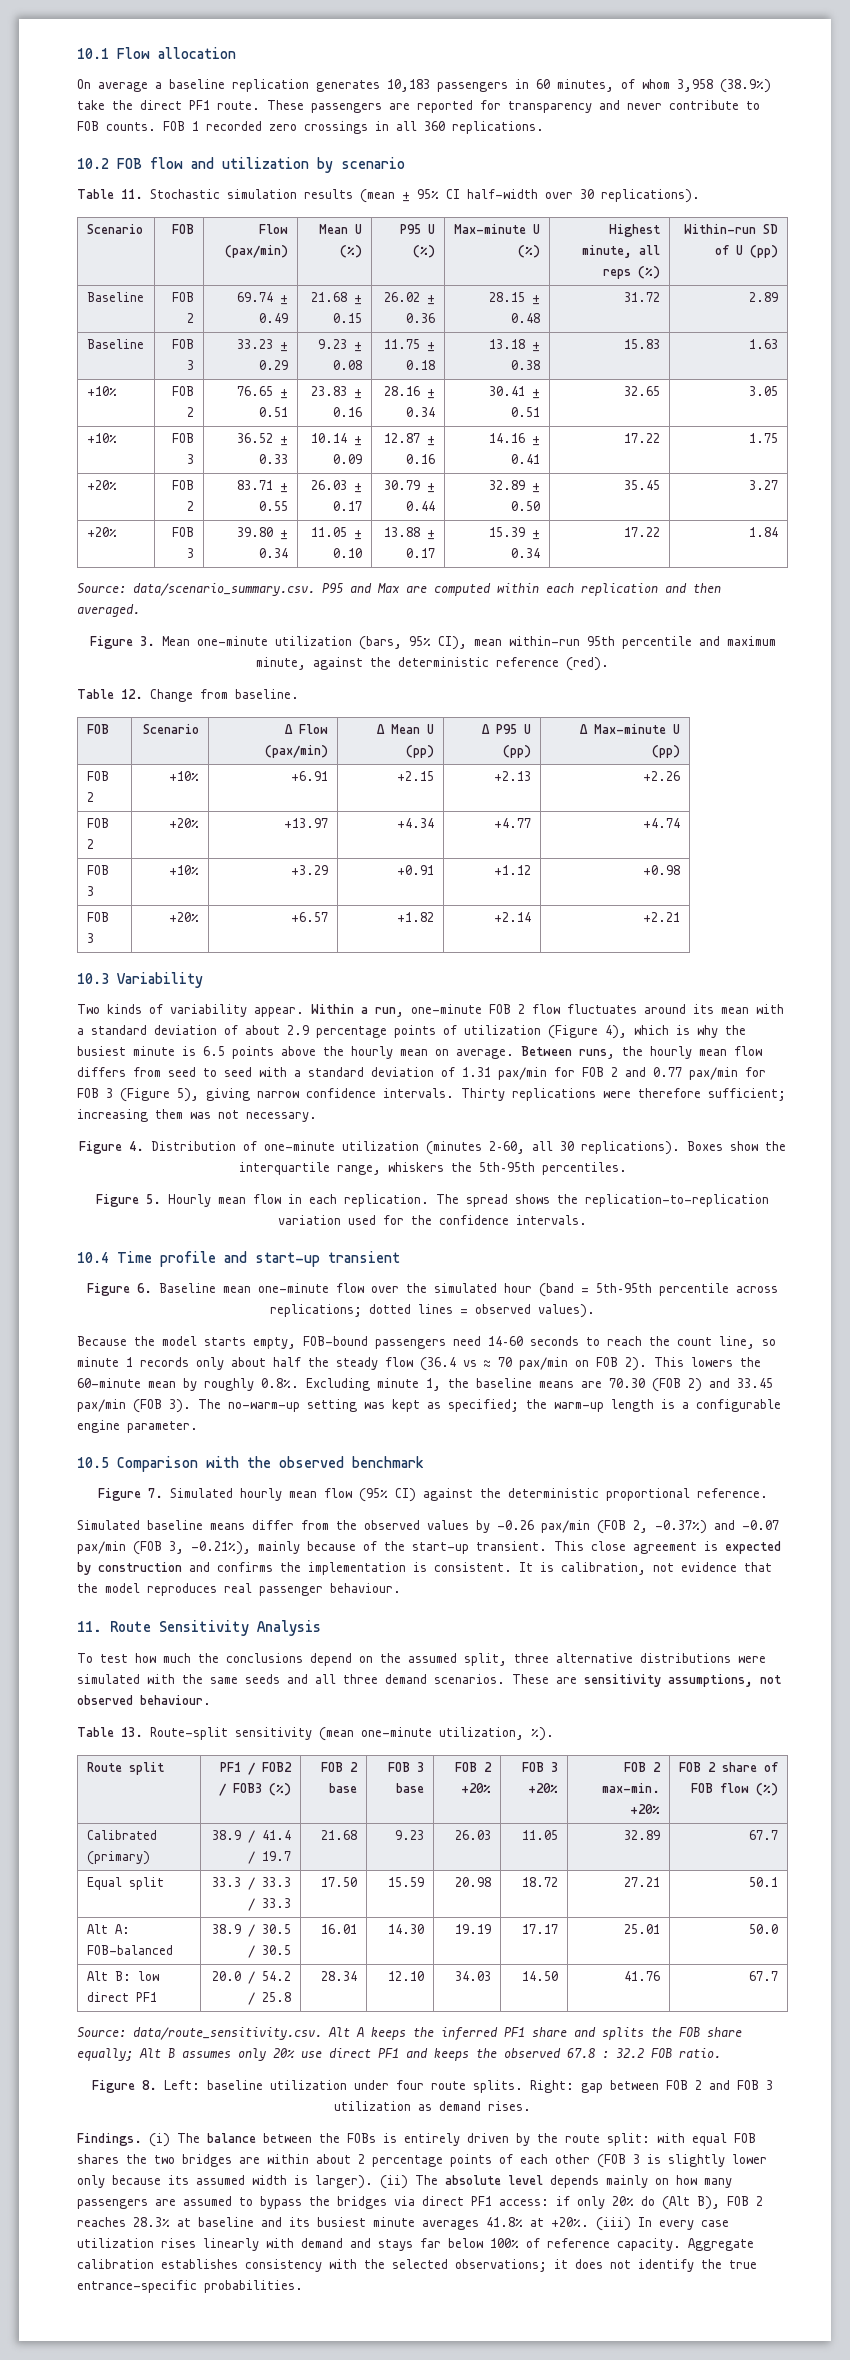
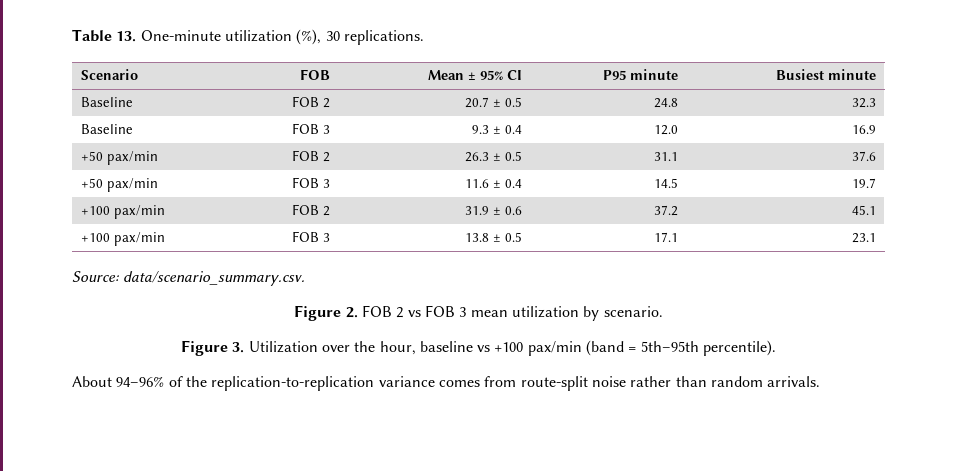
[77,47,236,59] [77,79,771,93] [77,100,760,113] [77,121,544,134] [77,157,405,173] [77,189,700,203] 10.1 Flow allocation // On average a baseline replication generates 10,183 passengers in 60 minutes, of whom 3,958 (38.9%) take the direct PF1 route. These passengers are reported for transparency and never contribute to FOB counts. FOB 1 recorded zero crossings in all 360 replications. // 10.2 FOB flow and utilization by scenario // Table 11. Stochastic simulation results (mean ± 95% CI half-width over 30 replications). -> [72,29,424,45] Table 13. One-minute utilization (%), 30 replications.
[259,224,289,234] [225,245,289,258] [319,224,363,234] [340,245,363,258] [400,224,436,234] [413,245,436,258] [454,224,541,234] [518,245,541,258] [609,224,661,237] [582,245,661,258] [603,266,661,279] [684,224,779,234] [715,245,779,258] [86,292,144,302] [172,292,195,302] [187,313,195,323] [237,292,289,305] [259,313,289,323] [311,292,363,305] [333,313,363,323] [384,292,436,305] [406,313,436,323] [489,292,541,305] [511,313,541,323] [624,292,661,302] [749,292,779,302] [86,339,144,349] [172,339,195,349] [187,360,195,370] [237,339,289,352] [259,360,289,370] [318,339,363,352] [333,360,363,370] [384,339,436,352] [406,360,436,370] [489,339,541,352] [511,360,541,370] [624,339,661,349] [749,339,779,349] [86,386,117,396] [172,386,195,396] [187,407,195,417] [237,386,289,399] [259,407,289,417] [311,386,363,399] [333,407,363,417] [384,386,436,399] [406,407,436,417] [489,386,541,399] [511,407,541,417] [624,386,661,396] [749,386,779,396] [86,433,117,443] [172,433,195,443] [187,454,195,464] [237,433,289,446] [259,454,289,464] [311,433,363,446] [333,454,363,464] [384,433,436,446] [406,454,436,464] [489,433,541,446] [511,454,541,464] [624,433,661,443] [749,433,779,443] [86,480,117,490] [172,480,195,490] [187,501,195,511] [237,480,289,493] [259,501,289,511] [311,480,363,493] [333,501,363,511] [384,480,436,493] [406,501,436,511] [489,480,541,493] [511,501,541,511] [624,480,661,490] [749,480,779,490] [86,527,117,537] [172,527,195,537] [187,548,195,558] [237,527,289,540] [259,548,289,558] [311,527,363,540] [333,548,363,558] [384,527,436,540] [406,548,436,558] [489,527,541,540] [511,548,541,558] [624,527,661,537] [749,527,779,537] [77,583,721,596] [77,604,140,617] [89,636,776,650] [256,657,609,671] [77,689,299,702] [86,724,109,734] [143,724,200,734] [285,724,329,734] [265,745,329,758] [377,724,435,734] [406,745,435,758] [482,724,532,734] [503,745,532,758] [580,724,681,734] [652,745,681,758] [86,771,109,781] [86,792,94,802] [169,771,200,781] [291,771,329,781] [397,771,435,781] [494,771,532,781] [643,771,681,781] [86,818,109,828] [86,839,94,849] [169,818,200,828] [284,818,329,828] [397,818,435,828] [494,818,532,828] [643,818,681,828] [86,865,109,875] [86,886,94,896] [169,865,200,875] [291,865,329,875] [397,865,435,875] [494,865,532,875] [643,865,681,875] [86,912,109,922] [86,933,94,943] [169,912,200,922] [291,912,329,922] [397,912,435,922] [494,912,532,922] [643,912,681,922] [77,972,203,988] [77,1004,784,1017] [77,1025,746,1039] [77,1046,762,1059] [77,1067,766,1080] [77,1088,786,1102] [77,1109,317,1122] [79,1141,786,1155] [238,1162,627,1175] [96,1194,769,1207] [278,1215,587,1225] [77,1251,400,1267] [87,1283,778,1297] [270,1304,595,1318] [77,1336,776,1349] [77,1357,761,1371] [77,1378,773,1392] [77,1399,781,1413] [77,1420,198,1433] [77,1456,424,1472] [97,1488,768,1502] [77,1520,779,1534] [77,1541,781,1555] [77,1562,772,1575] [77,1583,401,1596] [77,1620,321,1636] [77,1653,766,1666] [77,1674,781,1687] [77,1695,211,1705] [77,1727,554,1741] [86,1762,164,1775] [220,1762,293,1775] [219,1783,292,1796] [321,1762,359,1772] [329,1783,358,1793] [388,1762,425,1772] [396,1783,425,1793] [455,1762,493,1772] [461,1783,492,1793] [522,1762,559,1772] [528,1783,559,1793] [624,1762,662,1772] [602,1783,661,1793] [630,1804,661,1814] [679,1762,779,1772] [691,1783,779,1796] [86,1830,157,1840] [86,1851,150,1865] [212,1830,292,1843] [248,1851,292,1864] [321,1830,358,1840] [395,1830,425,1840] [455,1830,492,1840] [522,1830,559,1840] [624,1830,661,1840] [749,1830,779,1840] [86,1877,164,1890] [212,1877,292,1890] [248,1898,292,1911] [321,1877,358,1887] [388,1877,425,1887] [455,1877,492,1887] [522,1877,559,1887] [624,1877,661,1887] [749,1877,779,1887] [86,1924,130,1934] [86,1945,173,1955] [212,1924,292,1937] [248,1945,292,1958] [321,1924,358,1934] [388,1924,425,1934] [455,1924,492,1934] [522,1924,559,1934] [624,1924,661,1934] [749,1924,779,1934] [86,1971,159,1981] [86,1992,157,2002] [212,1971,292,1984] [248,1992,292,2005] [321,1971,358,1981] [388,1971,425,1981] [455,1971,492,1981] [522,1971,559,1981] [624,1971,661,1981] [749,1971,779,1981] [77,2027,742,2041] [77,2048,721,2061] [92,2080,773,2093] [334,2101,531,2111] [77,2133,756,2147] [77,2154,767,2168] [77,2175,732,2189] [77,2196,763,2210] [77,2217,729,2231] [77,2238,754,2251] [77,2259,757,2272] [77,2280,303,2293] | Flow (pax/min) | Mean U (%) | P95 U (%) | Max-minute U (%) | Highest minute, all reps (%) | Within-run SD of U (pp) // Baseline | FOB 2 | 69.74 ± 0.49 | 21.68 ± 0.15 | 26.02 ± 0.36 | 28.15 ± 0.48 | 31.72 | 2.89 // Baseline | FOB 3 | 33.23 ± 0.29 | 9.23 ± 0.08 | 11.75 ± 0.18 | 13.18 ± 0.38 | 15.83 | 1.63 // +10% | FOB 2 | 76.65 ± 0.51 | 23.83 ± 0.16 | 28.16 ± 0.34 | 30.41 ± 0.51 | 32.65 | 3.05 // +10% | FOB 3 | 36.52 ± 0.33 | 10.14 ± 0.09 | 12.87 ± 0.16 | 14.16 ± 0.41 | 17.22 | 1.75 // +20% | FOB 2 | 83.71 ± 0.55 | 26.03 ± 0.17 | 30.79 ± 0.44 | 32.89 ± 0.50 | 35.45 | 3.27 // +20% | FOB 3 | 39.80 ± 0.34 | 11.05 ± 0.10 | 13.88 ± 0.17 | 15.39 ± 0.34 | 17.22 | 1.84 // Source: data/scenario_summary.csv. P95 and Max are computed within each replication and then averaged. // Figure 3. Mean one-minute utilization (bars, 95% CI), mean within-run 95th percentile and maximum minute, against the deterministic reference (red). // Table 12. Change from baseline. // FOB | Scenario | Δ Flow (pax/min) | Δ Mean U (pp) | Δ P95 U (pp) | Δ Max-minute U (pp) // FOB 2 | +10% | +6.91 | +2.15 | +2.13 | +2.26 // FOB 2 | +20% | +13.97 | +4.34 | +4.77 | +4.74 // FOB 3 | +10% | +3.29 | +0.91 | +1.12 | +0.98 // FOB 3 | +20% | +6.57 | +1.82 | +2.14 | +2.21 // 10.3 Variability // Two kinds of variability appear. Within a run, one-minute FOB 2 flow fluctuates around its mean with a standard deviation of about 2.9 percentage points of utilization (Figure 4), which is why the busiest minute is 6.5 points above the hourly mean on average. Between runs, the hourly mean flow differs from seed to seed with a standard deviation of 1.31 pax/min for FOB 2 and 0.77 pax/min for FOB 3 (Figure 5), giving narrow confidence intervals. Thirty replications were therefore sufficient; increasing them was not necessary. // Figure 4. Distribution of one-minute utilization (minutes 2–60, all 30 replications). Boxes show the interquartile range, whiskers the 5th–95th percentiles. // Figure 5. Hourly mean flow in each replication. The spread shows the replication-to-replication variation used for the confidence intervals. // 10.4 Time profile and start-up transient // Figure 6. Baseline mean one-minute flow over the simulated hour (band = 5th–95th percentile across replications; dotted lines = observed values). // Because the model starts empty, FOB-bound passengers need 14–60 seconds to reach the count line, so minute 1 records only about half the steady flow (36.4 vs ≈ 70 pax/min on FOB 2). This lowers the 60-minute mean by roughly 0.8%. Excluding minute 1, the baseline means are 70.30 (FOB 2) and 33.45 pax/min (FOB 3). The no-warm-up setting was kept as specified; the warm-up length is a configurable engine parameter. // 10.5 Comparison with the observed benchmark // Figure 7. Simulated hourly mean flow (95% CI) against the deterministic proportional reference. // Simulated baseline means differ from the observed values by -0.26 pax/min (FOB 2, -0.37%) and -0.07 pax/min (FOB 3, -0.21%), mainly because of the start-up transient. This close agreement is expected by construction and confirms the implementation is consistent. It is calibration, not evidence that the model reproduces real passenger behaviour. // 11. Route Sensitivity Analysis // To test how much the conclusions depend on the assumed split, three alternative distributions were simulated with the same seeds and all three demand scenarios. These are sensitivity assumptions, not observed behaviour. // Table 13. Route-split sensitivity (mean one-minute utilization, %). // Route split | PF1 / FOB2 / FOB3 (%) | FOB 2 base | FOB 3 base | FOB 2 +20% | FOB 3 +20% | FOB 2 max-min. +20% | FOB 2 share of FOB flow (%) // Calibrated (primary) | 38.9 / 41.4 / 19.7 | 21.68 | 9.23 | 26.03 | 11.05 | 32.89 | 67.7 // Equal split | 33.3 / 33.3 / 33.3 | 17.50 | 15.59 | 20.98 | 18.72 | 27.21 | 50.1 // Alt A: FOB-balanced | 38.9 / 30.5 / 30.5 | 16.01 | 14.30 | 19.19 | 17.17 | 25.01 | 50.0 // Alt B: low direct PF1 | 20.0 / 54.2 / 25.8 | 28.34 | 12.10 | 34.03 | 14.50 | 41.76 | 67.7 // Source: data/route_sensitivity.csv. Alt A keeps the inferred PF1 share and splits the FOB share equally; Alt B assumes only 20% use direct PF1 and keeps the observed 67.8 : 32.2 FOB ratio. // Figure 8. Left: baseline utilization under four route splits. Right: gap between FOB 2 and FOB 3 utilization as demand rises. // Findings. (i) The balance between the FOBs is entirely driven by the route split: with equal FOB shares the two bridges are within about 2 percentage points of each other (FOB 3 is slightly lower only because its assumed width is larger). (ii) The absolute level depends mainly on how many passengers are assumed to bypass the bridges via direct PF1 access: if only 20% do (Alt B), FOB 2 reaches 28.3% at baseline and its busiest minute averages 41.8% at +20%. (iii) In every case utilization rises linearly with demand and stays far below 100% of reference capacity. Aggregate calibration establishes consistency with the selected observations; it does not identify the true entrance-specific probabilities. -> [427,70,522,80] [602,69,678,80] [775,69,876,80] [81,97,134,107] [291,96,330,108] [464,97,522,108] [653,98,678,108] [851,98,876,108] [81,124,134,134] [291,123,330,134] [471,125,522,134] [653,125,678,135] [851,125,876,134] [81,151,159,165] [291,150,330,162] [464,151,522,162] [653,152,678,161] [851,151,876,161] [81,178,159,192] [291,177,330,188] [464,179,522,188] [653,178,678,188] [851,178,876,188] [81,205,166,219] [291,204,330,216] [464,206,522,215] [653,205,678,216] [851,205,876,215] [81,232,166,246] [291,231,330,242] [464,232,522,242] [653,232,678,242] [851,233,876,243] [72,271,306,286] [294,305,663,321] [180,340,777,356] [72,376,821,391] | Mean ± 95% CI | P95 minute | Busiest minute // Baseline | FOB 2 | 20.7 ± 0.5 | 24.8 | 32.3 // Baseline | FOB 3 | 9.3 ± 0.4 | 12.0 | 16.9 // +50 pax/min | FOB 2 | 26.3 ± 0.5 | 31.1 | 37.6 // +50 pax/min | FOB 3 | 11.6 ± 0.4 | 14.5 | 19.7 // +100 pax/min | FOB 2 | 31.9 ± 0.6 | 37.2 | 45.1 // +100 pax/min | FOB 3 | 13.8 ± 0.5 | 17.1 | 23.1 // Source: data/scenario_summary.csv. // Figure 2. FOB 2 vs FOB 3 mean utilization by scenario. // Figure 3. Utilization over the hour, baseline vs +100 pax/min (band = 5th–95th percentile). // About 94–96% of the replication-to-replication variance comes from route-split noise rather than random arrivals.

